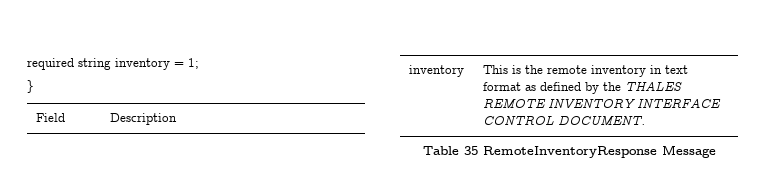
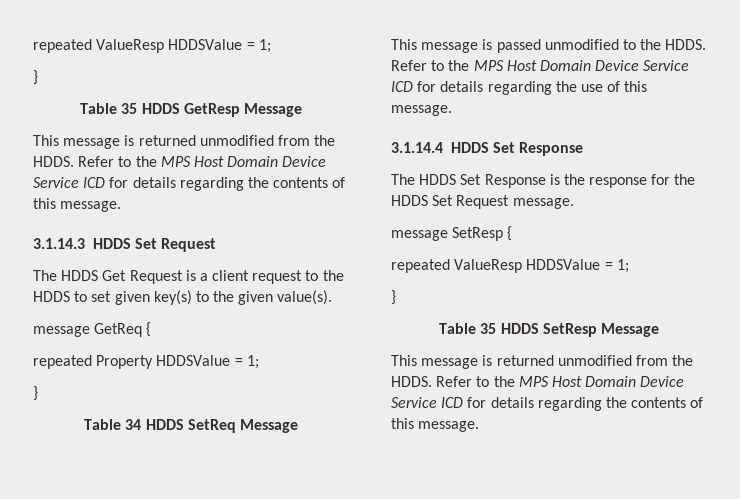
[27,58,199,70] [27,80,34,93] [36,113,66,122] [110,113,178,125] [409,65,465,77] [483,65,689,77] [483,81,683,94] [483,98,722,109] [483,115,646,126] [422,145,716,158] required string inventory = 1; // } // Field | Description // inventory | This is the remote inventory in text format as defined by the THALES REMOTE INVENTORY INTERFACE CONTROL DOCUMENT. // Table 35 RemoteInventoryResponse Message -> [33,39,271,53] [33,70,38,85] [80,103,302,117] [33,135,336,149] [33,156,327,167] [33,177,346,191] [33,198,122,212] [33,238,217,252] [33,270,344,284] [33,290,333,305] [33,322,152,337] [33,355,259,369] [33,386,38,401] [84,419,298,433] [391,39,707,53] [391,60,690,71] [391,81,648,95] [391,105,452,116] [391,142,584,156] [391,174,696,188] [391,195,574,209] [391,226,513,241] [391,259,629,273] [391,290,396,305] [439,323,659,337] [391,355,694,369] [391,376,685,387] [391,397,704,411] [391,418,480,432] repeated ValueResp HDDSValue = 1; // } // Table 35 HDDS GetResp Message // This message is returned unmodified from the HDDS. Refer to the MPS Host Domain Device Service ICD for details regarding the contents of this message. // 3.1.14.3 HDDS Set Request // The HDDS Get Request is a client request to the HDDS to set given key(s) to the given value(s). // message GetReq { // repeated Property HDDSValue = 1; // } // Table 34 HDDS SetReq Message // This message is passed unmodified to the HDDS. Refer to the MPS Host Domain Device Service ICD for details regarding the use of this message. // 3.1.14.4 HDDS Set Response // The HDDS Set Response is the response for the HDDS Set Request message. // message SetResp { // repeated ValueResp HDDSValue = 1; // } // Table 35 HDDS SetResp Message // This message is returned unmodified from the HDDS. Refer to the MPS Host Domain Device Service ICD for details regarding the contents of this message.

